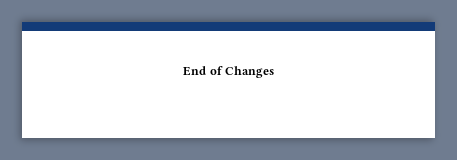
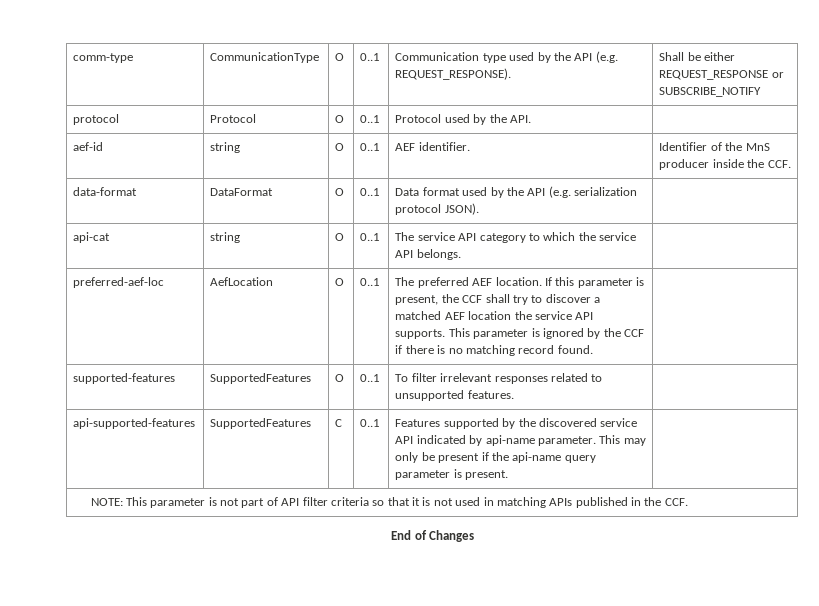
(183, 71) none -> [73,53,134,63] [210,52,320,63] [335,53,345,61] [360,53,381,61] [395,51,618,63] [395,68,512,80] [659,52,736,61] [659,70,784,80] [659,87,762,97] [73,114,120,125] [210,114,257,123] [335,115,345,123] [360,115,381,123] [395,114,531,125] [73,142,104,151] [210,142,241,153] [335,143,345,151] [360,143,381,151] [395,142,470,151] [659,142,770,151] [659,159,791,170] [73,187,138,196] [210,188,274,196] [335,188,345,196] [360,188,381,196] [395,186,637,198] [395,203,479,215] [73,232,111,243] [210,232,241,243] [335,233,345,241] [360,233,381,241] [395,232,636,243] [395,249,461,260] [73,277,165,288] [210,277,274,286] [335,278,345,286] [360,278,381,286] [395,277,644,288] [395,294,600,305] [395,311,594,320] [395,328,644,339] [395,345,593,356] [73,373,176,384] [210,373,312,384] [335,374,345,382] [360,374,381,382] [395,373,603,384] [395,390,514,401] [73,418,196,429] [210,418,312,429] [335,419,343,427] [360,419,381,427] [395,418,638,429] [395,435,646,446] [395,452,596,463] [395,469,509,480] [90,497,688,508] comm-type | CommunicationType | O | 0..1 | Communication type used by the API (e.g. REQUEST_RESPONSE). | Shall be either REQUEST_RESPONSE or SUBSCRIBE_NOTIFY // protocol | Protocol | O | 0..1 | Protocol used by the API. | // aef-id | string | O | 0..1 | AEF identifier. | Identifier of the MnS producer inside the CCF. // data-format | DataFormat | O | 0..1 | Data format used by the API (e.g. serialization protocol JSON). | // api-cat | string | O | 0..1 | The service API category to which the service API belongs. | // preferred-aef-loc | AefLocation | O | 0..1 | The preferred AEF location. If this parameter is present, the CCF shall try to discover a matched AEF location the service API supports. This parameter is ignored by the CCF if there is no matching record found. | // supported-features | SupportedFeatures | O | 0..1 | To filter irrelevant responses related to unsupported features. | // api-supported-features | SupportedFeatures | C | 0..1 | Features supported by the discovered service API indicated by api-name parameter. This may only be present if the api-name query parameter is present. | // NOTE: This parameter is not part of API filter criteria so that it is not used in matching APIs published in the CCF. //

